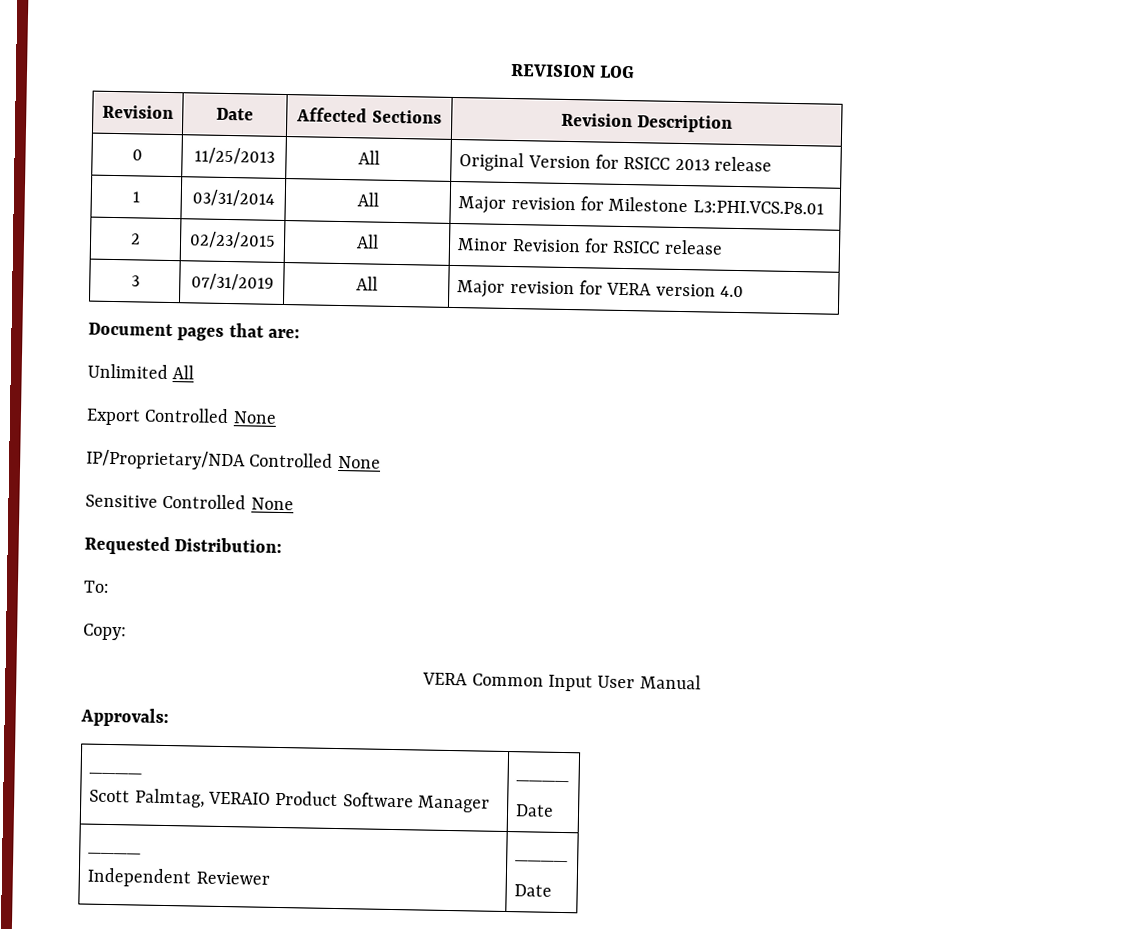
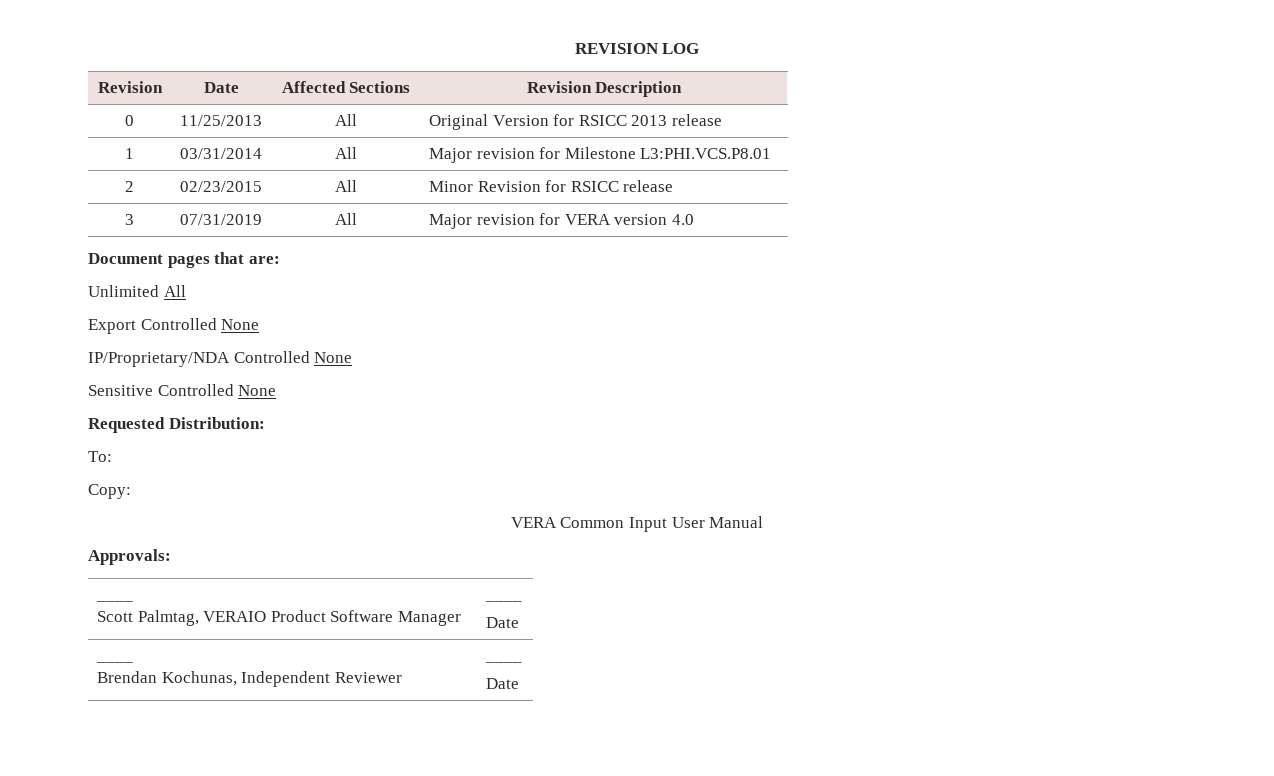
(142, 852) none -> [96,671,237,686] Brendan Kochunas,

